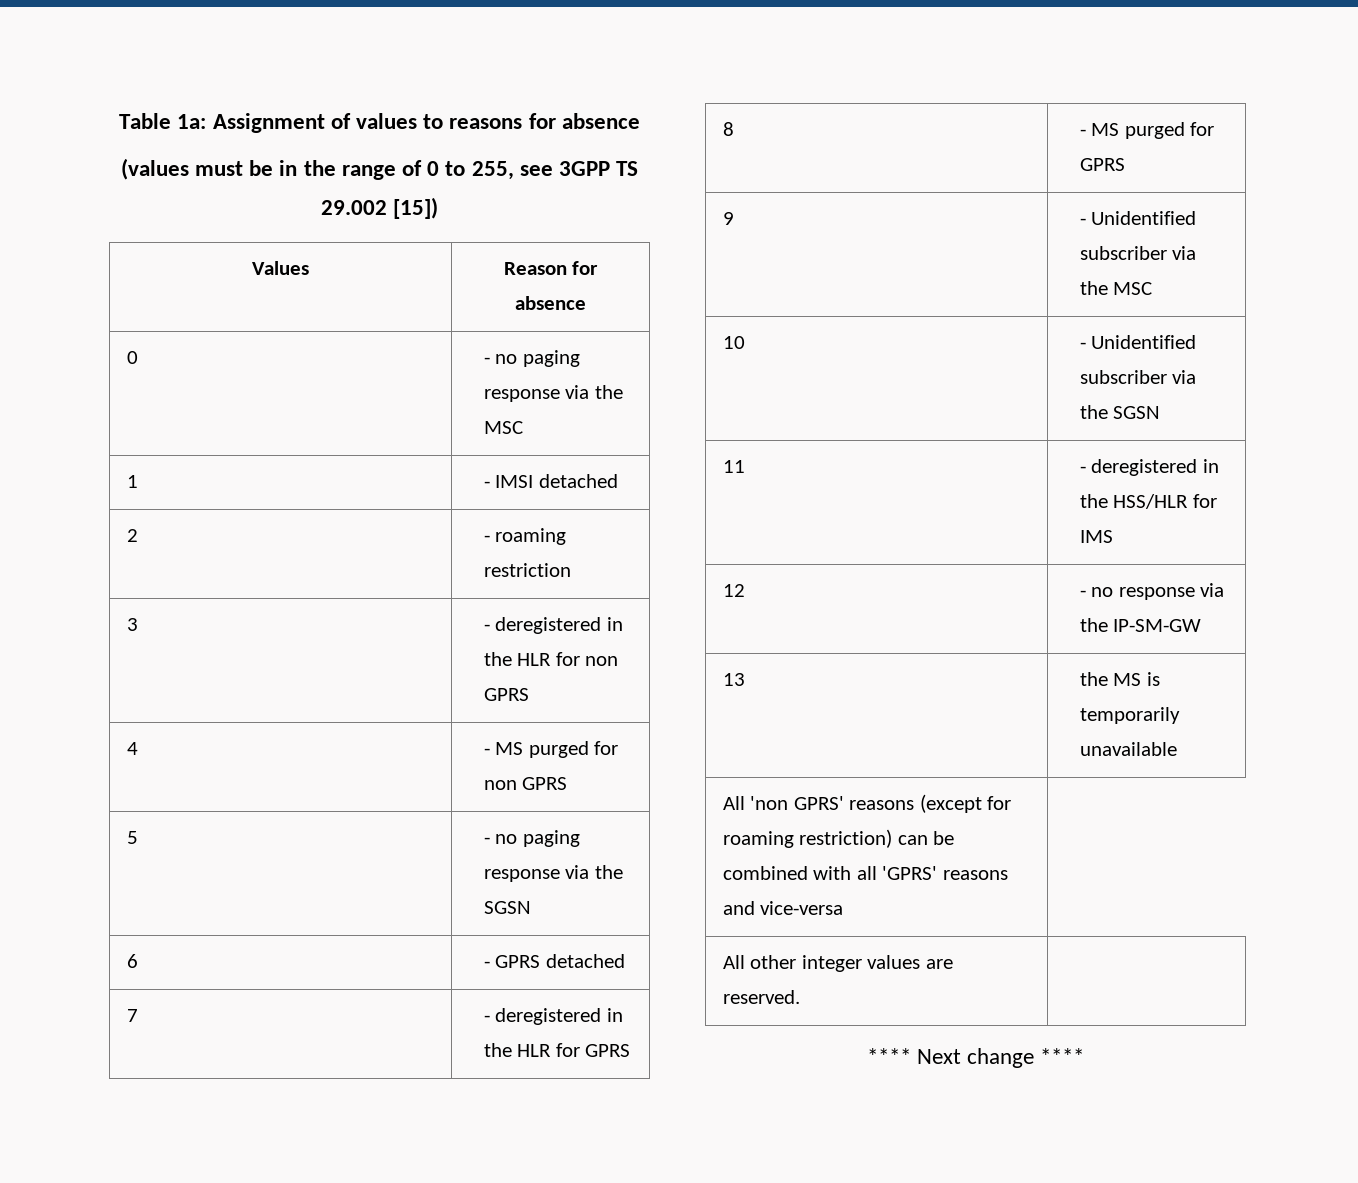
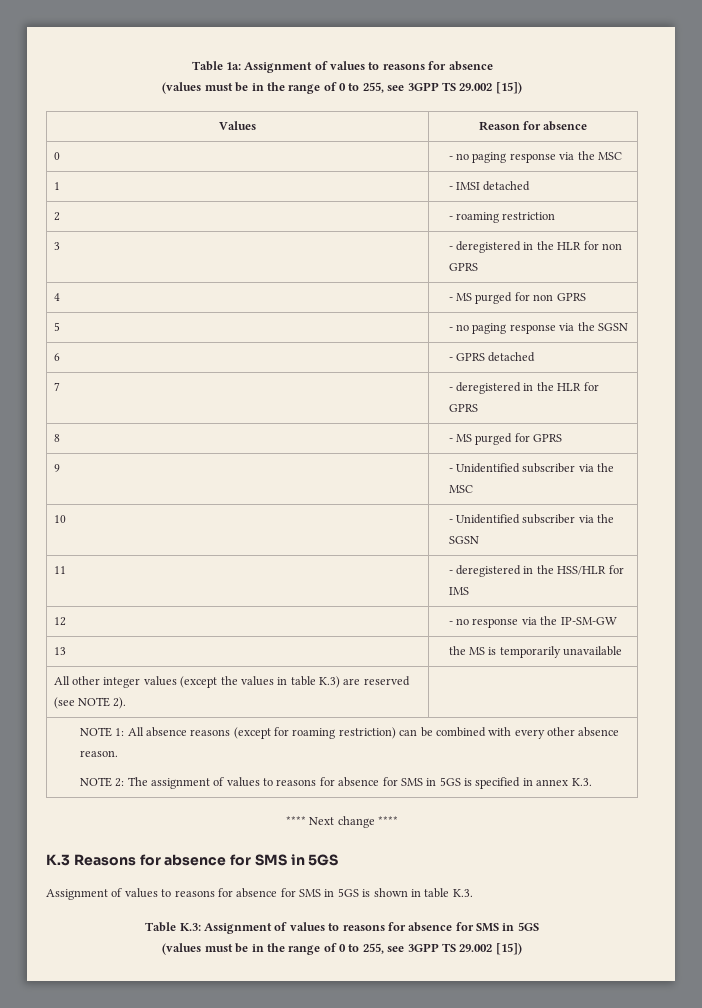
[750,796,844,810] 'non GPRS' -> [72,676,410,688] [53,697,127,709] [79,727,187,737] other integer values (except the values in table K.3) are reserved (see NOTE 2). | // NOTE 1: All absence
[856,866,1008,880] [722,901,844,915] [722,955,953,972] [722,990,800,1004] [866,1048,1085,1068] all 'GPRS' reasons and vice-versa // All other integer values are reserved. | // **** Next change **** -> [514,727,620,739] [79,750,118,757] [79,777,592,789] [285,816,399,828] [46,854,339,866] [46,888,473,900] [145,922,539,934] [162,943,522,955] every other absence reason. // NOTE 2: The assignment of values to reasons for absence for SMS in 5GS is specified in annex K.3. // **** Next change **** // K.3 Reasons for absence for SMS in 5GS // Assignment of values to reasons for absence for SMS in 5GS is shown in table K.3. // Table K.3: Assignment of values to reasons for absence for SMS in 5GS // (values must be in the range of 0 to 255, see 3GPP TS 29.002 [15])

